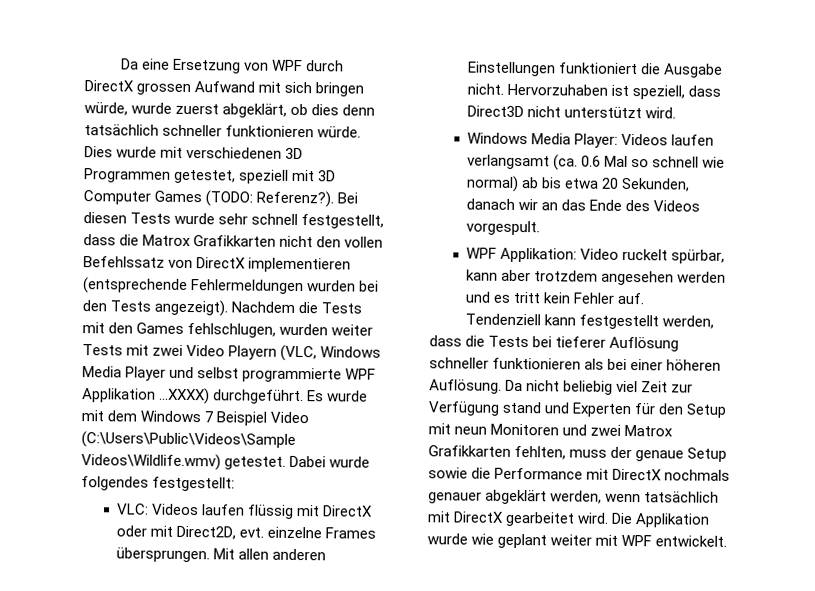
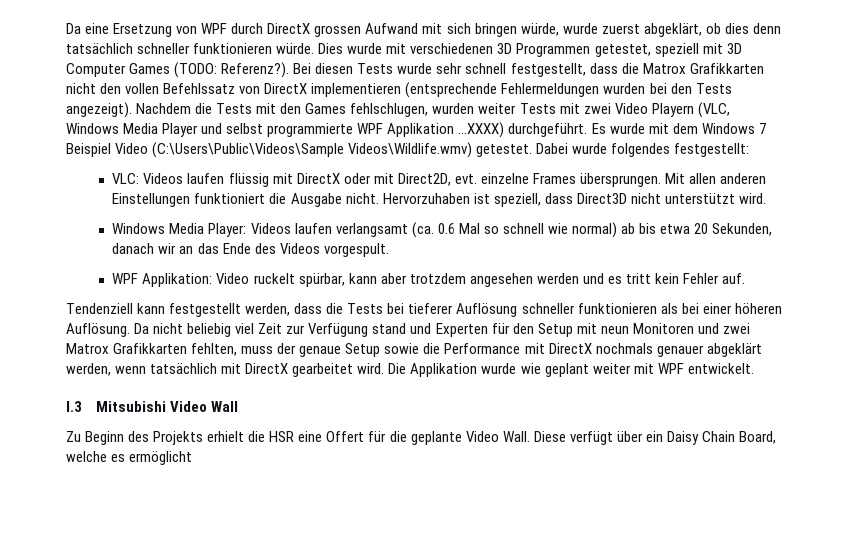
(728, 541) none -> [66,401,238,412] [66,431,776,445] [66,451,193,465] // I.3 Mitsubishi Video Wall // Zu Beginn des Projekts erhielt die HSR eine Offert für die geplante Video Wall. Diese verfügt über ein Daisy Chain Board, welche es ermöglicht

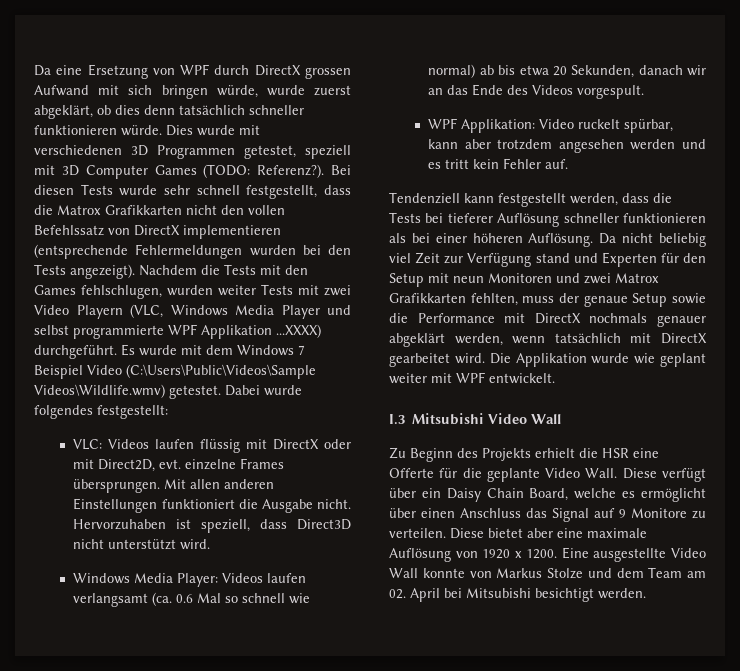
[326,431,365,442] Offert -> [389,468,434,478] Offerte
(193, 458) none -> [389,508,706,522] [389,528,647,539] [389,547,706,562] [389,567,706,579] [389,588,646,602] über einen Anschluss das Signal auf 9 Monitore zu verteilen. Diese bietet aber eine maximale Auflösung von 1920 x 1200. Eine ausgestellte Video Wall konnte von Markus Stolze und dem Team am 02. April bei Mitsubishi besichtigt werden.

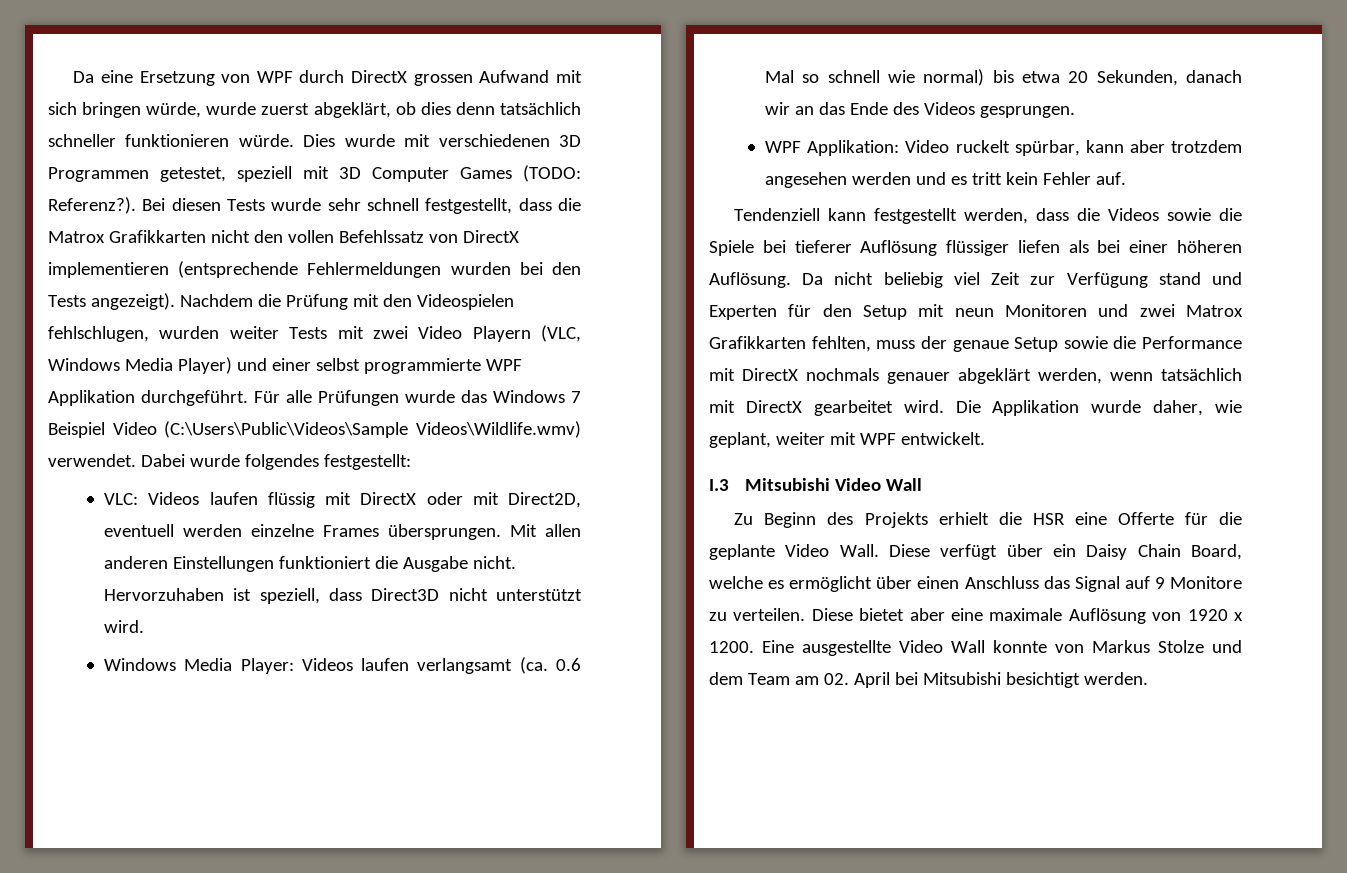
[224,264,256,275] Tests -> [285,294,348,310] Prüfung
[34,285,76,295] Games -> [416,294,514,310] Videospielen
[281,305,351,319] Player und -> [177,357,311,374] Player) und einer
[276,324,321,338] [34,344,233,359] ...XXXX) durchgeführt. Es wurde mit dem -> [141,390,487,406] durchgeführt. Für alle Prüfungen wurde das
[169,385,221,399] getestet. -> [48,454,136,467] verwendet.
[159,459,182,469] evt. -> [104,524,243,537] eventuell werden
[479,65,494,75] ab -> (985, 77) none
[577,85,645,99] vorgespult. -> [980,106,1076,118] gesprungen.
[389,212,421,223] Tests -> [1108,208,1242,221] [709,240,754,256] Videos sowie die Spiele
[563,213,706,223] schneller funktionieren -> [946,240,1060,256] flüssiger liefen
[634,353,706,367] wie geplant -> [1153,400,1242,416] [709,432,771,448] daher, wie geplant,

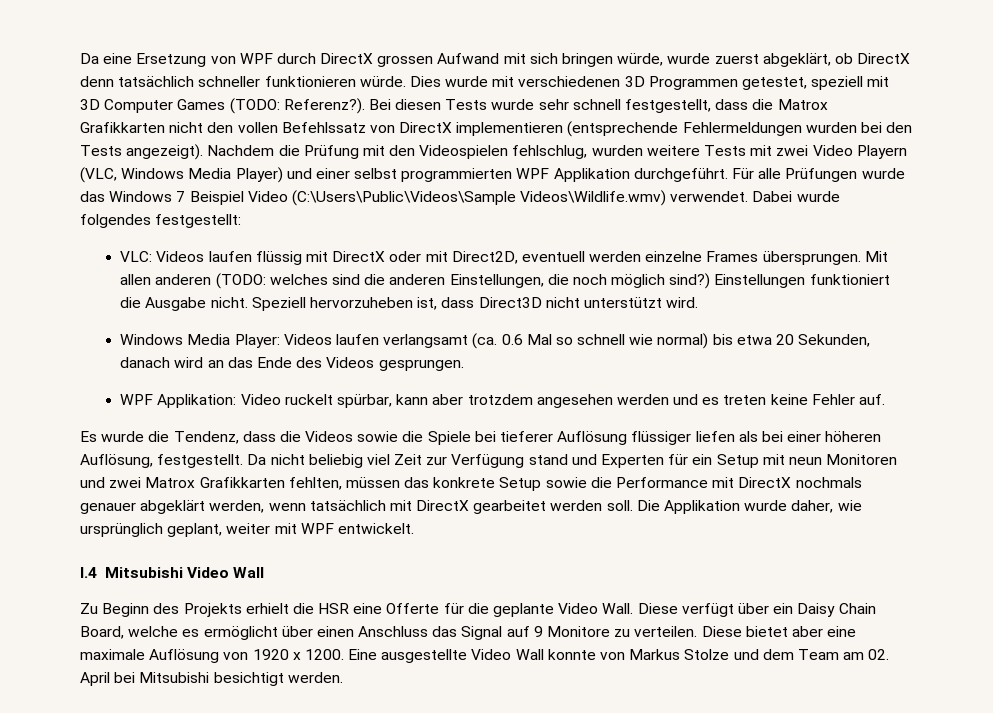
[420,102,451,115] dies -> [857,53,911,64] DirectX
[48,326,279,342] fehlschlugen, wurden weiter -> [512,145,700,159] fehlschlug, wurden weitere
[363,358,481,374] programmierte -> [401,168,513,182] programmierten
(169, 562) none -> [215,273,711,289] (TODO: welches sind die anderen Einstellungen, die noch möglich sind?)
[104,588,320,604] Hervorzuhaben ist speziell, -> [251,297,438,311] Speziell hervorzuheben ist,
[765,102,791,115] wir -> [174,357,204,368] wird
[972,172,1039,185] tritt kein -> [723,394,808,405] treten keine
[734,208,1029,224] Tendenziell kann festgestellt werden, -> [80,431,239,444] Es wurde die Tendenz,
[709,272,791,288] Auflösung. -> [80,454,244,468] Auflösung, festgestellt.
[822,304,852,317] den -> [692,454,713,465] ein
[876,336,1009,352] muss der genaue -> [345,477,496,488] müssen das konkrete
[903,400,944,413] wird. -> [550,500,633,511] werden soll.
(1242, 406) none -> [80,523,163,537] ursprünglich
[709,479,729,491] I.3 -> [80,567,97,578] I.4

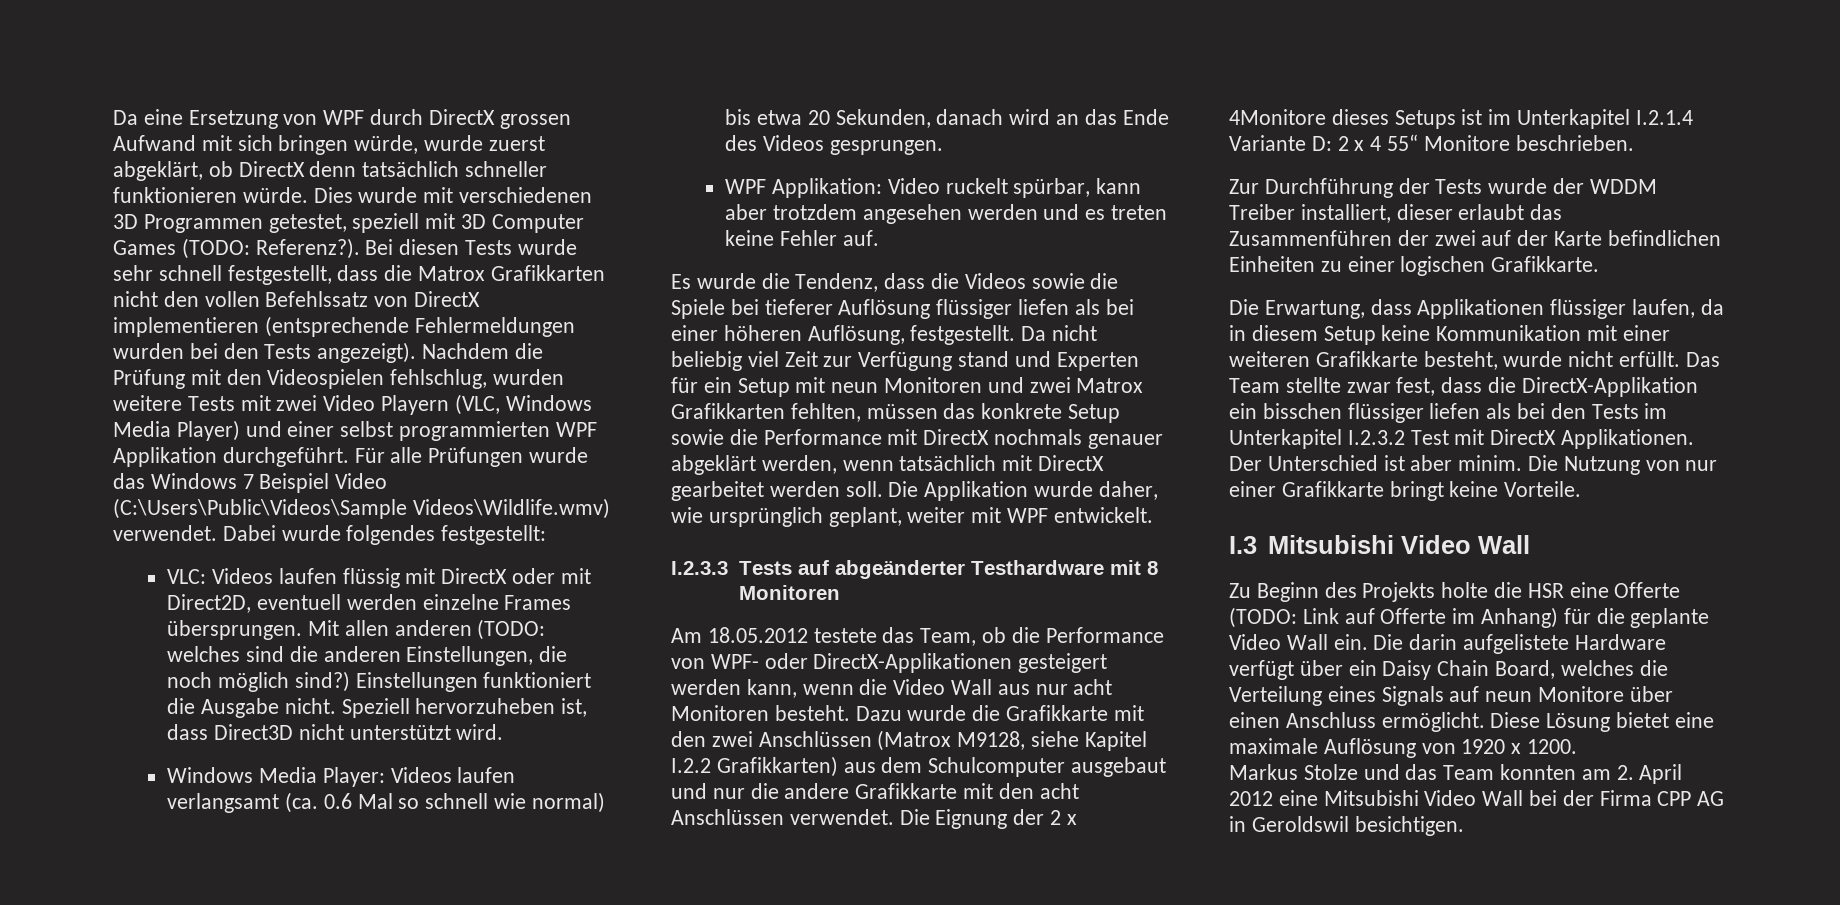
[80,567,97,578] I.4 -> [671,560,1158,579] [738,585,840,600] [671,627,1164,646] [671,653,1108,673] [671,679,1113,698] [671,705,1144,721] [671,730,1147,751] [671,756,1167,777] [671,783,1079,799] [671,809,1077,829] [1229,109,1693,129] [1229,134,1634,151] [1229,178,1657,198] [1229,204,1563,223] [1229,230,1721,246] [1229,256,1600,276] [1229,299,1724,319] [1229,325,1670,345] [1229,351,1720,370] [1229,377,1698,397] [1229,403,1668,423] [1229,429,1695,449] [1229,455,1718,475] [1229,481,1582,501] [1229,536,1257,554] I.2.3.3 Tests auf abgeänderter Testhardware mit 8 Monitoren // Am 18.05.2012 testete das Team, ob die Performance von WPF- oder DirectX-Applikationen gesteigert werden kann, wenn die Video Wall aus nur acht Monitoren besteht. Dazu wurde die Grafikkarte mit den zwei Anschlüssen (Matrox M9128, siehe Kapitel I.2.2 Grafikkarten) aus dem Schulcomputer ausgebaut und nur die andere Grafikkarte mit den acht Anschlüssen verwendet. Die Eignung der 2 x 4Monitore dieses Setups ist im Unterkapitel I.2.1.4 Variante D: 2 x 4 55“ Monitore beschrieben. // Zur Durchführung der Tests wurde der WDDM Treiber installiert, dieser erlaubt das Zusammenführen der zwei auf der Karte befindlichen Einheiten zu einer logischen Grafikkarte. // Die Erwartung, dass Applikationen flüssiger laufen, da in diesem Setup keine Kommunikation mit einer weiteren Grafikkarte besteht, wurde nicht erfüllt. Das Team stellte zwar fest, dass die DirectX-Applikation ein bisschen flüssiger liefen als bei den Tests im Unterkapitel I.2.3.2 Test mit DirectX Applikationen. Der Unterschied ist aber minim. Die Nutzung von nur einer Grafikkarte bringt keine Vorteile. // I.3
[245,603,289,614] erhielt -> [1441,582,1489,598] holte
[443,603,678,617] für die geplante Video Wall. Diese -> [1229,607,1710,628] [1229,634,1666,654] (TODO: Link auf Offerte im Anhang) für die geplante Video Wall ein. Die darin aufgelistete Hardware
[128,626,823,640] welche es ermöglicht über einen Anschluss das Signal auf 9 Monitore zu verteilen. Diese bietet aber -> [1560,660,1668,676] [1229,686,1673,706] [1229,712,1670,732] welches die Verteilung eines Signals auf neun Monitore über einen Anschluss ermöglicht. Diese Lösung bietet
[348,649,890,663] [80,672,343,686] Eine ausgestellte Video Wall konnte von Markus Stolze und dem Team am 02. April bei Mitsubishi besichtigt werden. -> [1229,764,1683,784] [1229,790,1725,806] [1229,816,1464,836] // Markus Stolze und das Team konnten am 2. April 2012 eine Mitsubishi Video Wall bei der Firma CPP AG in Geroldswil besichtigen.

